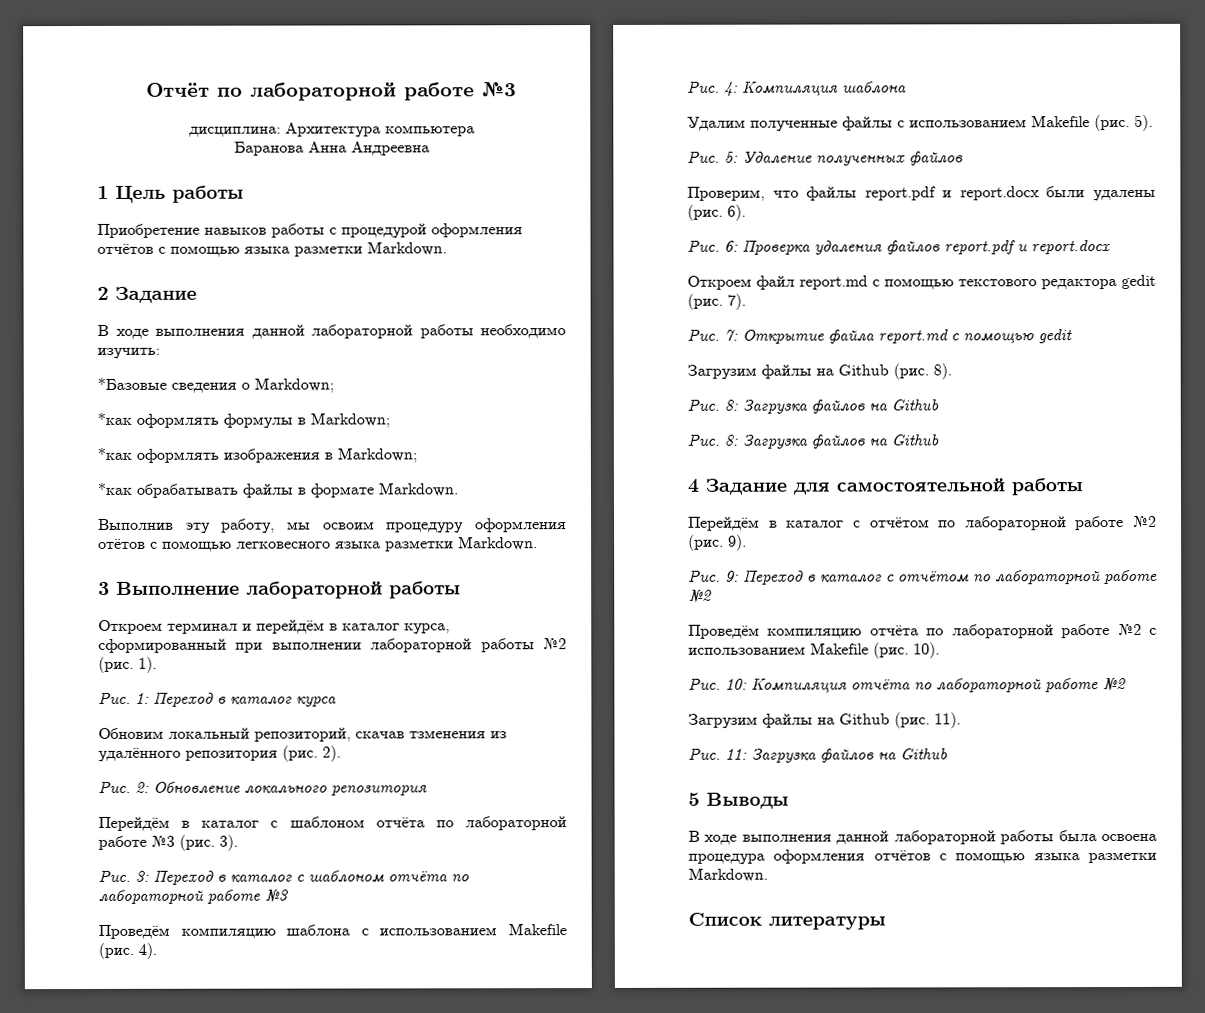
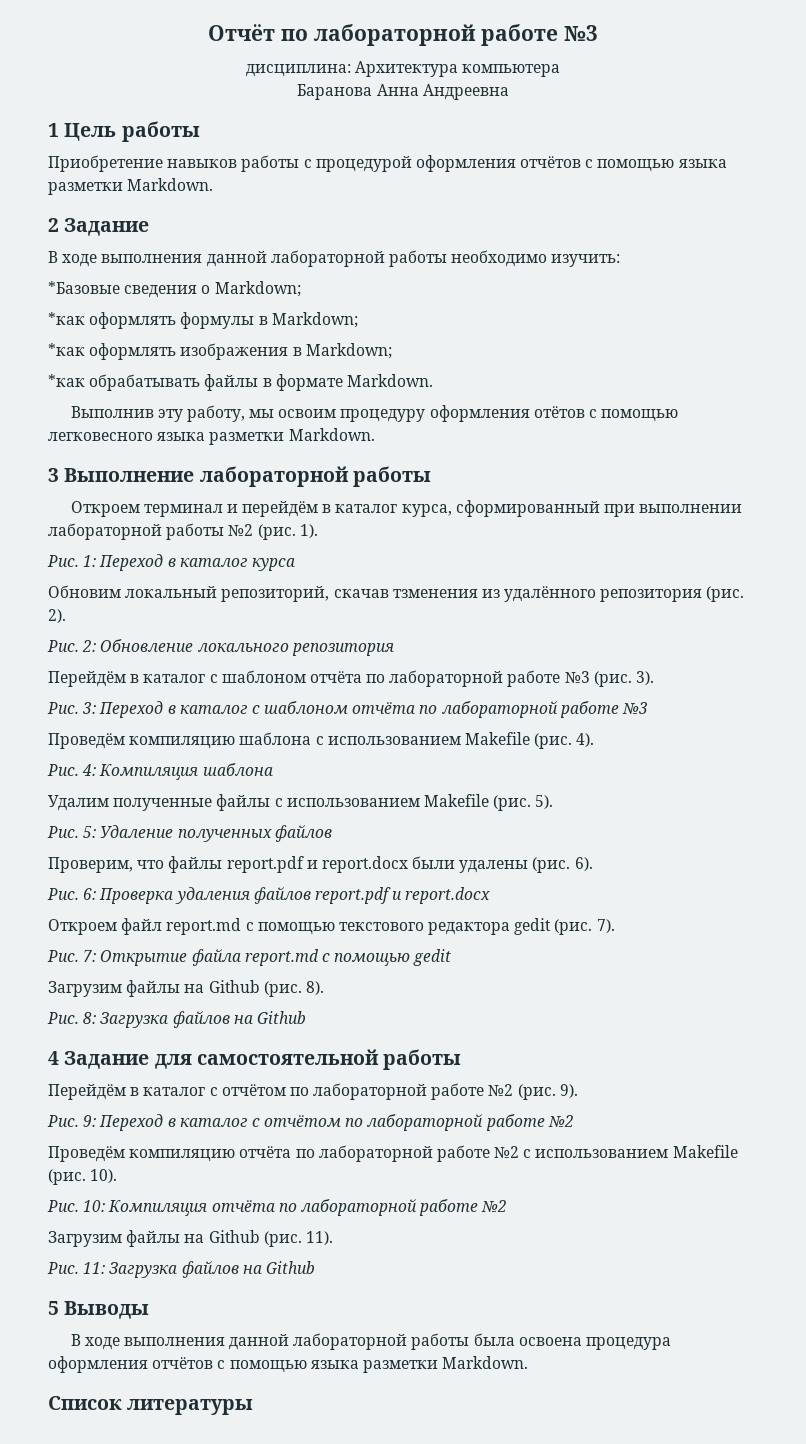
[687,433,939,450] // Рис. 8: Загрузка файлов на Github -> (306, 1017) none

